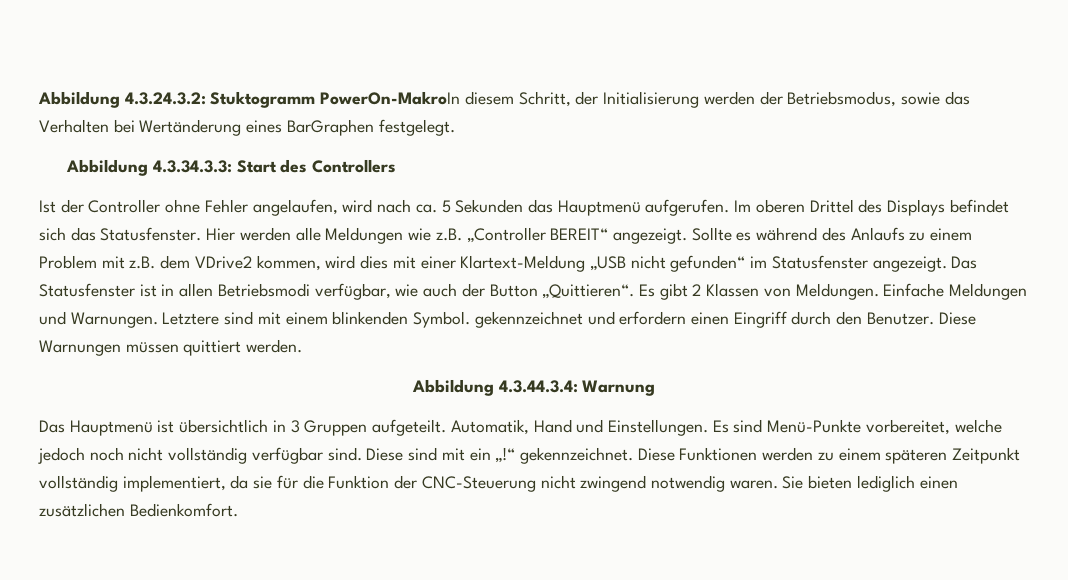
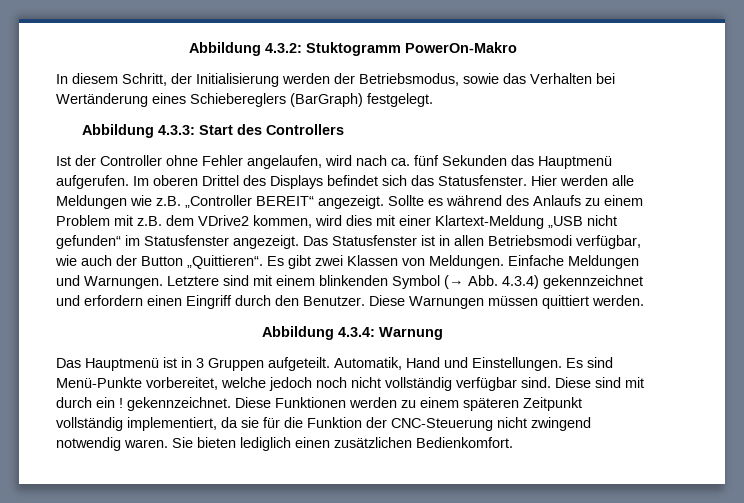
[38,91,461,108] Abbildung 4.3.24.3.2: Stuktogramm PowerOn-MakroIn -> [188,42,517,56] [56,74,68,84] Abbildung 4.3.2: Stuktogramm PowerOn-Makro // In
[286,119,374,136] BarGraphen -> [190,93,363,107] Schiebereglers (BarGraph)
[152,160,232,173] 4.3.34.3.3: -> [157,125,195,135] 4.3.3:
[441,200,451,213] 5 -> [414,155,439,166] fünf
[692,284,702,296] 2 -> [315,255,343,266] zwei
[413,311,471,328] Symbol. -> [392,275,539,289] Symbol (→ Abb. 4.3.4)
[498,380,578,393] 4.3.44.3.4: -> [338,327,375,337] 4.3.4:
[179,419,269,433] übersichtlich -> (177, 362) none
[469,447,516,463] ein „!“ -> [56,397,123,408] durch ein !

